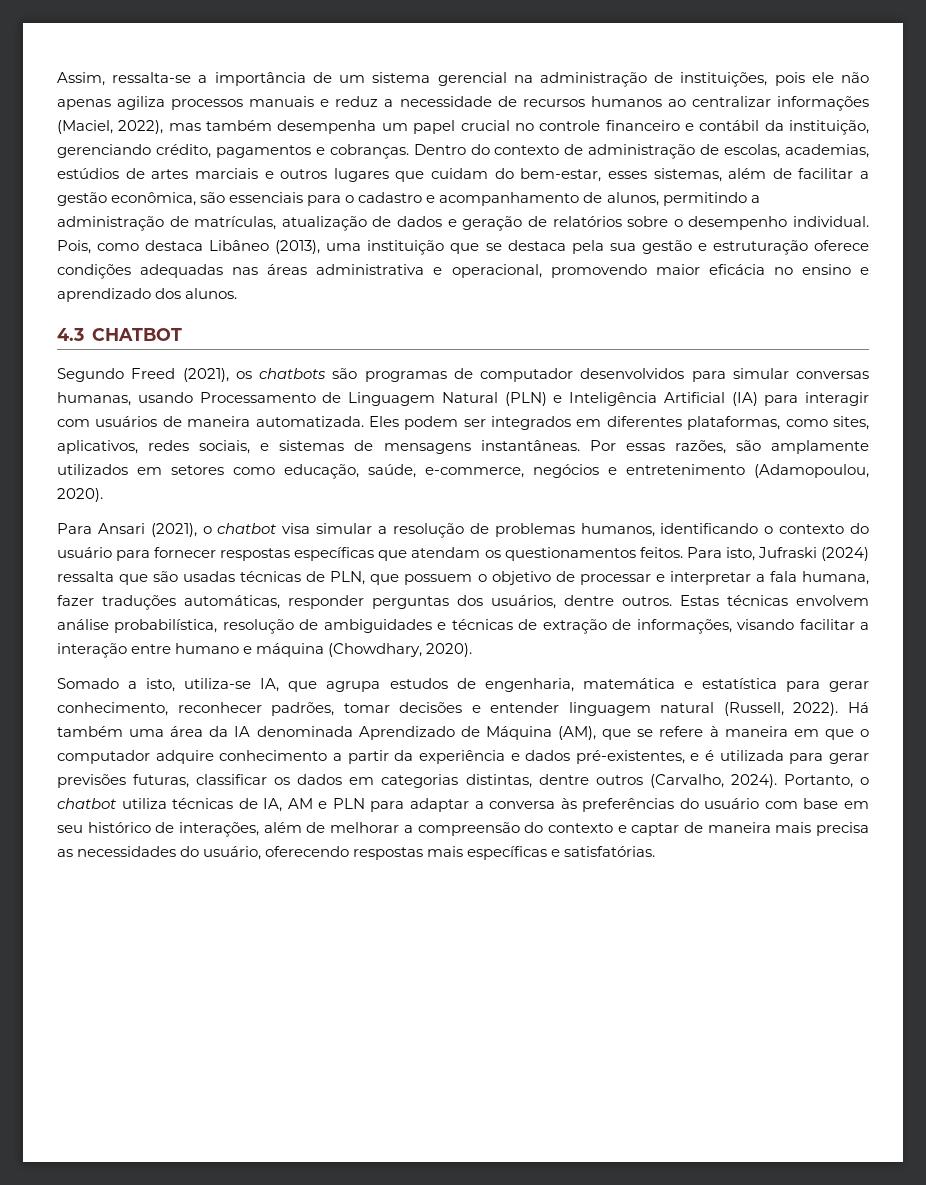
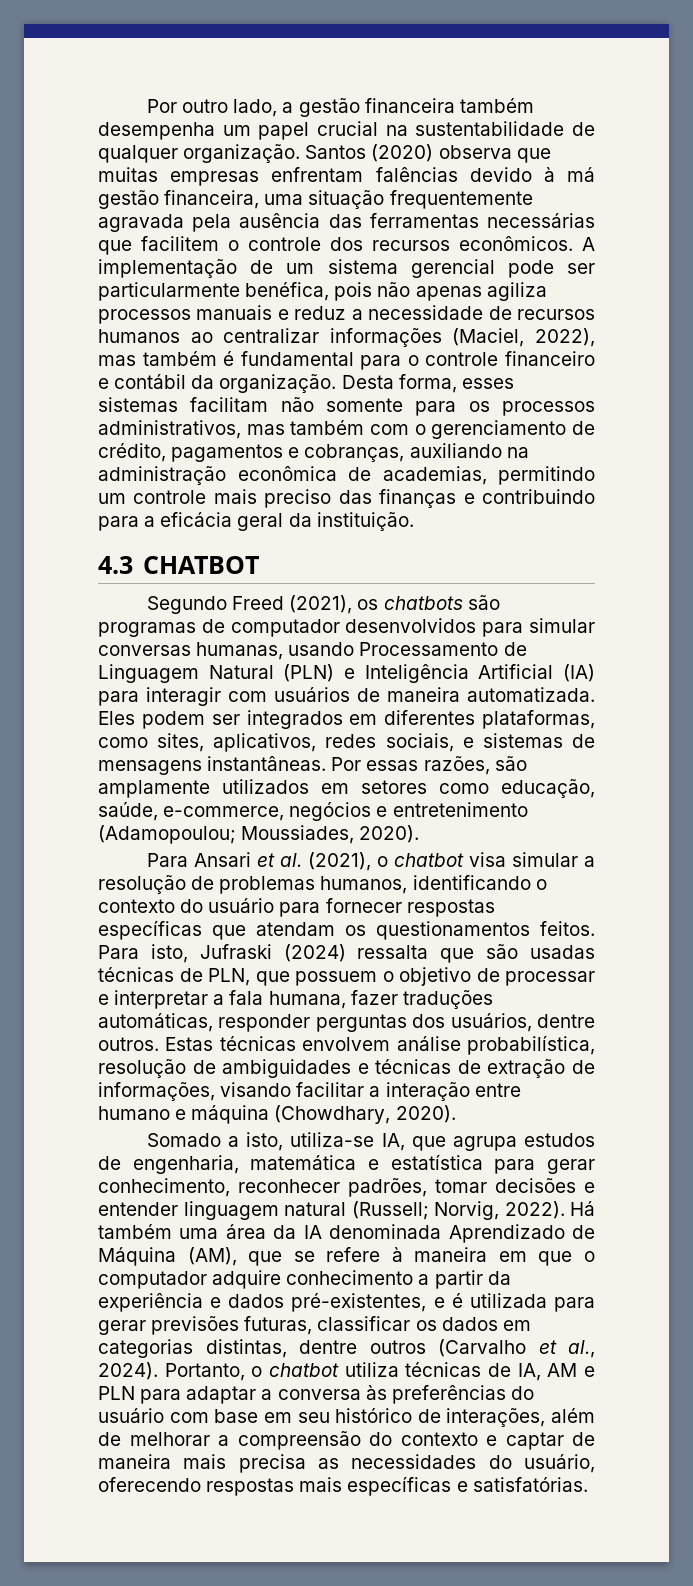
[57,72,834,87] Assim, ressalta-se a importância de um sistema gerencial na administração de instituições, pois ele -> [147,98,534,117] [98,121,596,140] [98,144,551,163] [98,167,596,186] [98,190,533,209] [98,213,595,232] [98,236,595,255] [98,259,596,278] [98,282,373,301] Por outro lado, a gestão financeira também desempenha um papel crucial na sustentabilidade de qualquer organização. Santos (2020) observa que muitas empresas enfrentam falências devido à má gestão financeira, uma situação frequentemente agravada pela ausência das ferramentas necessárias que facilitem o controle dos recursos econômicos. A implementação de um sistema gerencial pode ser particularmente benéfica, pois
[277,120,534,134] desempenha um papel crucial no -> [223,351,419,370] é fundamental para o
[789,120,870,135] [57,144,869,159] [57,168,869,182] [57,192,760,206] [57,216,870,231] [57,240,870,255] [57,264,870,279] [57,288,238,302] instituição, gerenciando crédito, pagamentos e cobranças. Dentro do contexto de administração de escolas, academias, estúdios de artes marciais e outros lugares que cuidam do bem-estar, esses sistemas, além de facilitar a gestão econômica, são essenciais para o cadastro e acompanhamento de alunos, permitindo a administração de matrículas, atualização de dados e geração de relatórios sobre o desempenho individual. Pois, como destaca Libâneo (2013), uma instituição que se destaca pela sua gestão e estruturação oferece condições adequadas nas áreas administrativa e operacional, promovendo maior eficácia no ensino e aprendizado dos alunos. -> [219,374,514,393] [98,397,595,416] [98,420,596,439] [98,443,529,462] [98,466,595,485] [98,489,596,508] [98,512,414,531] organização. Desta forma, esses sistemas facilitam não somente para os processos administrativos, mas também com o gerenciamento de crédito, pagamentos e cobranças, auxiliando na administração econômica de academias, permitindo um controle mais preciso das finanças e contribuindo para a eficácia geral da instituição.
[754,464,869,478] (Adamopoulou, -> [98,825,355,844] (Adamopoulou; Moussiades,
(145, 528) none -> [257,853,303,867] et al.
[723,702,784,716] (Russell, -> [351,1201,499,1220] (Russell; Norvig,
[649,774,724,788] (Carvalho, -> [438,1339,595,1358] (Carvalho et al.,

